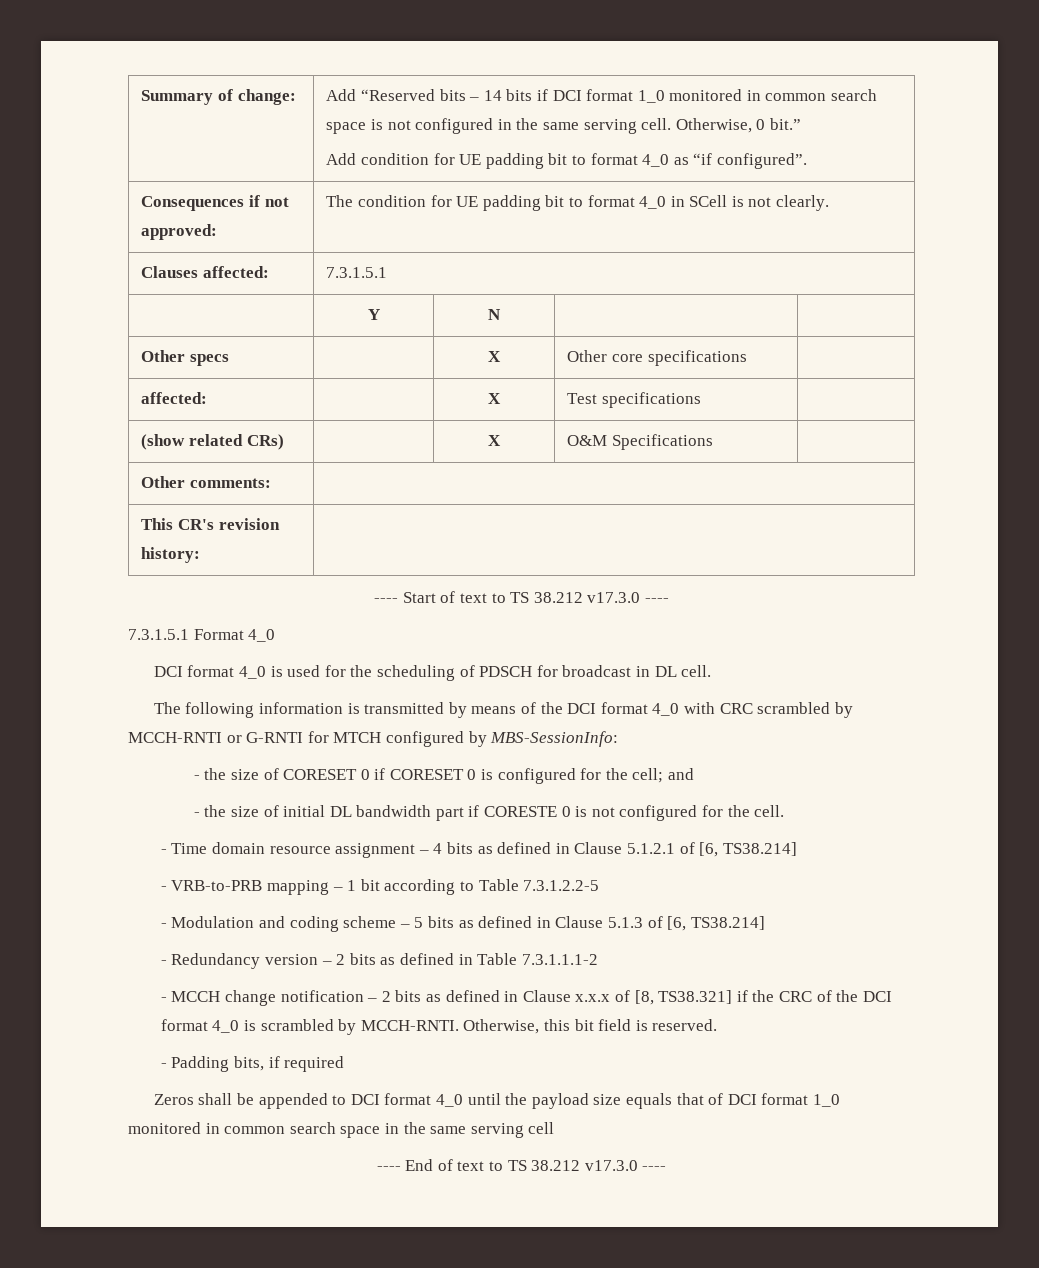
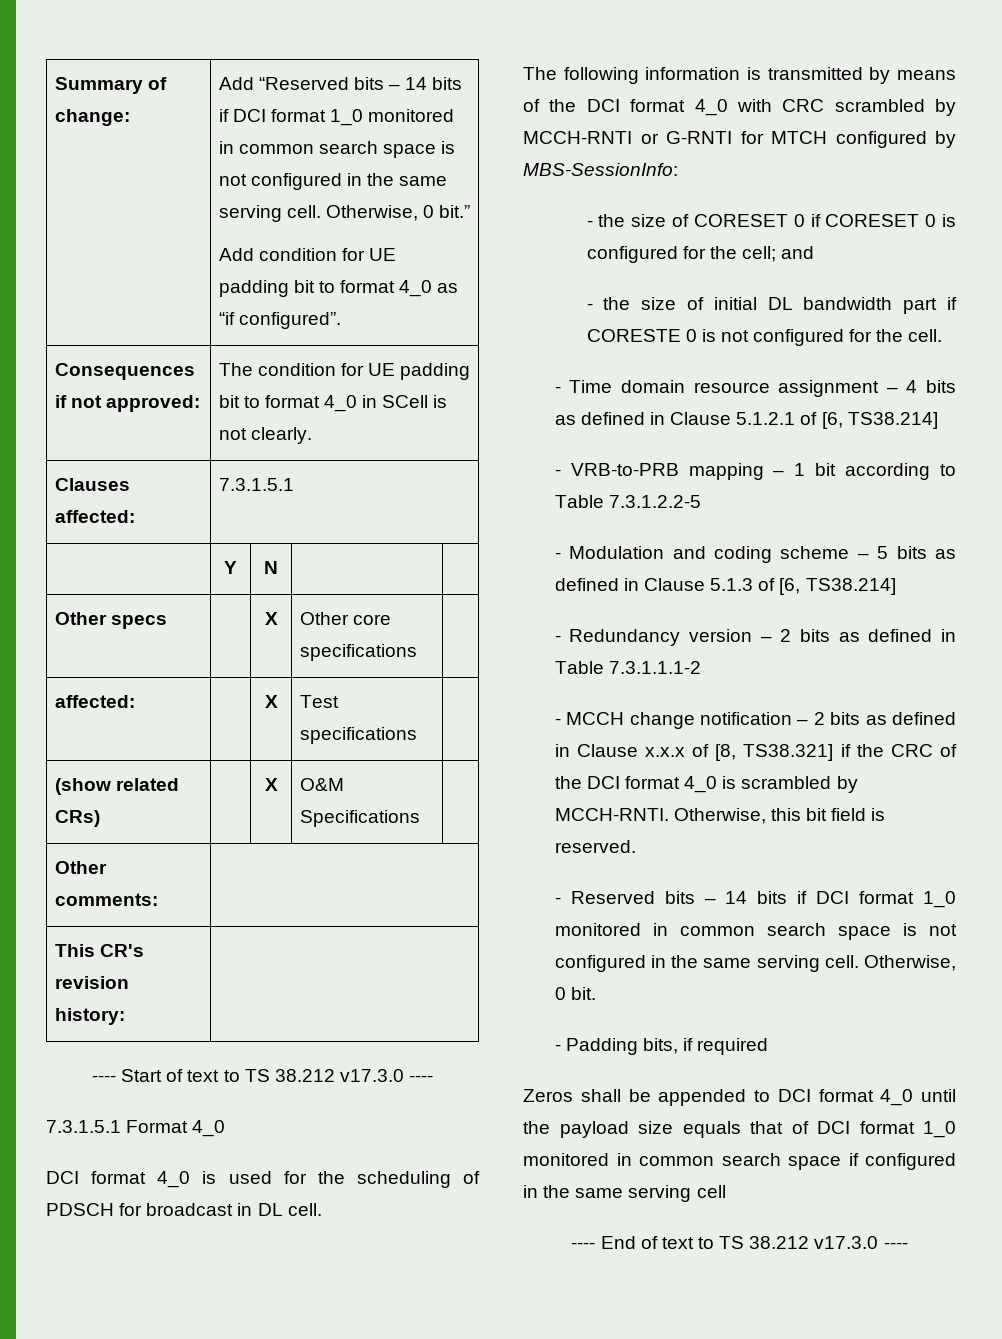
(718, 1025) none -> [554,891,956,908] [554,923,957,940] [554,955,956,972] [554,987,596,1000] // - Reserved bits – 14 bits if DCI format 1_0 monitored in common search space is not configured in the same serving cell. Otherwise, 0 bit.
(381, 1132) none -> [848,1153,956,1170] if configured

